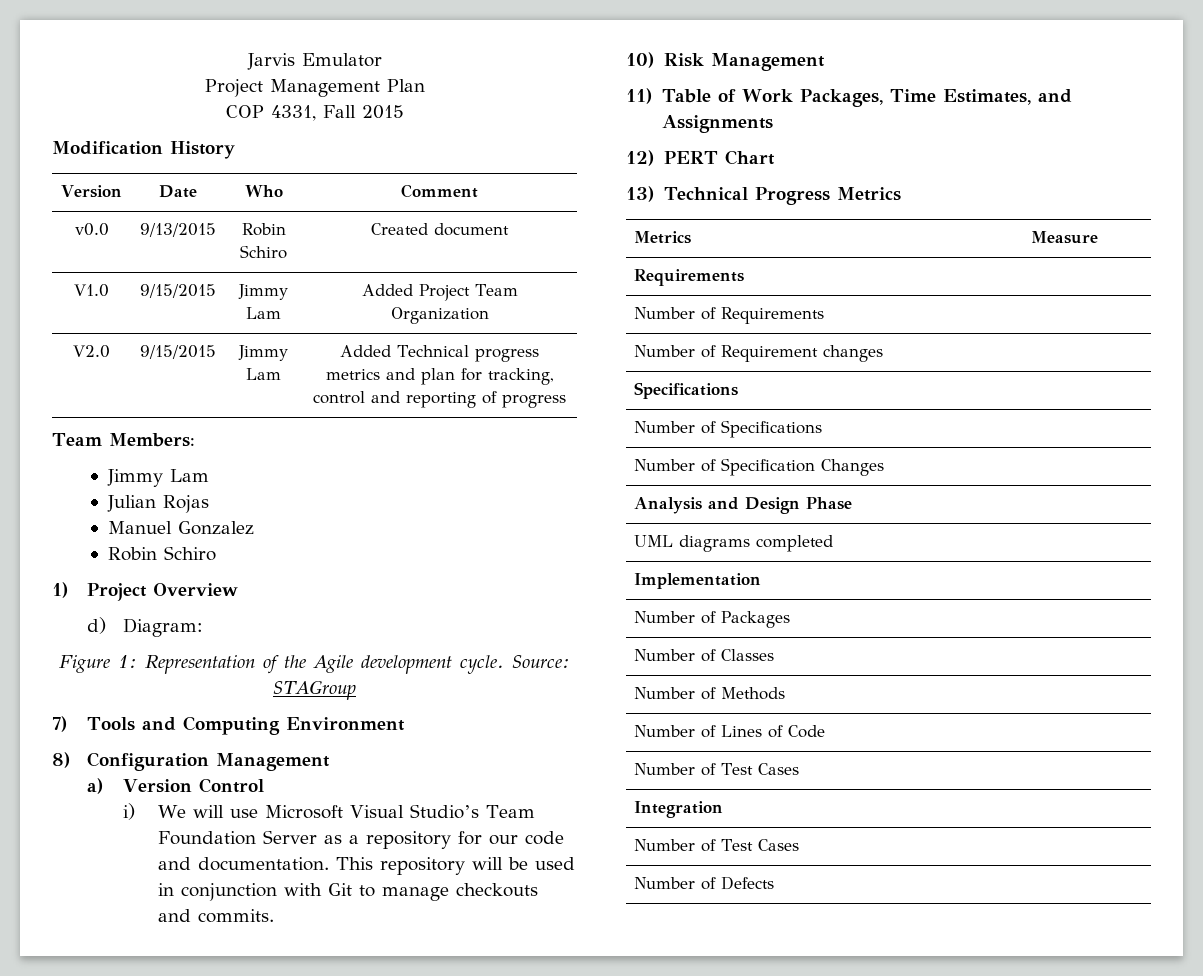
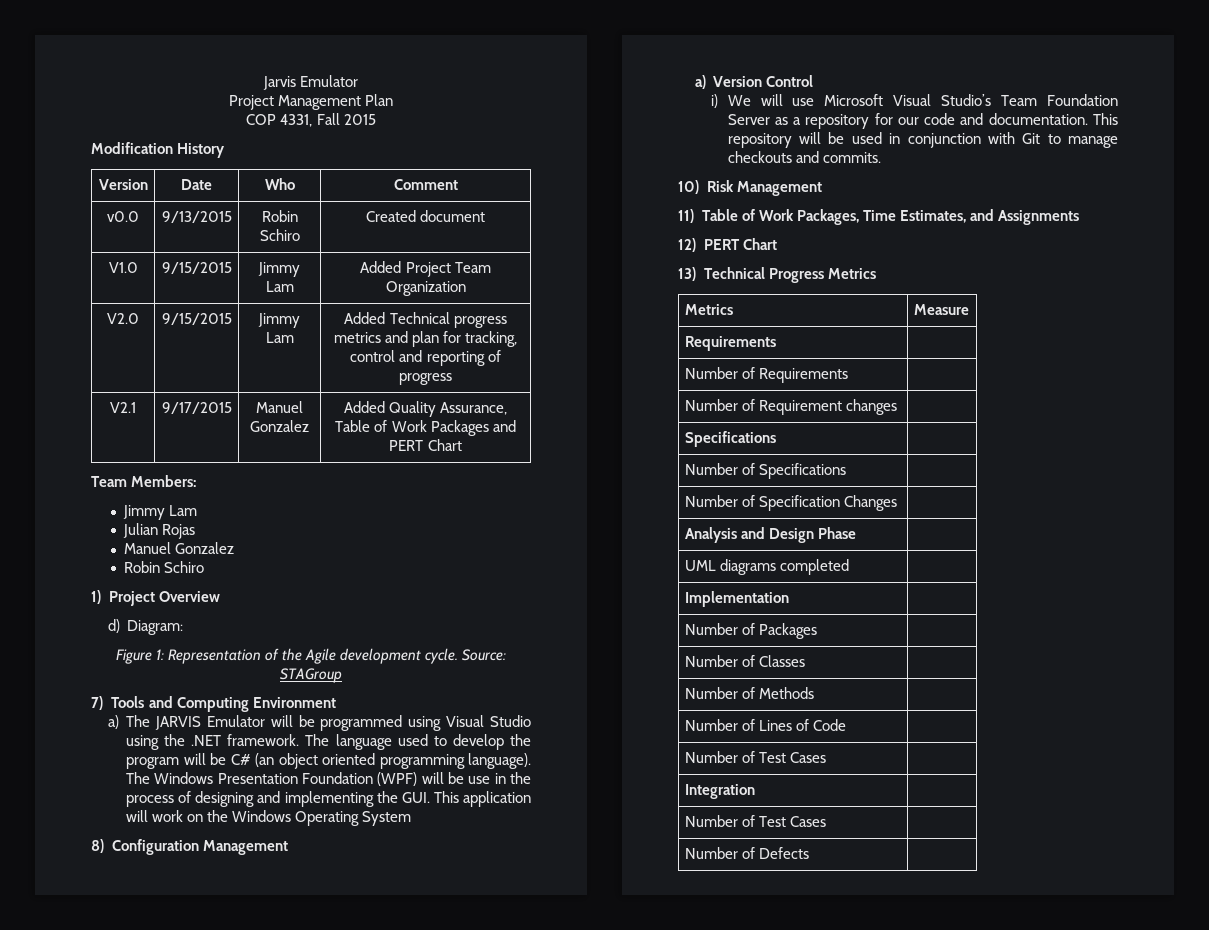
(566, 401) none -> [110,402,136,413] [161,402,232,414] [256,401,303,413] [250,420,309,432] [343,401,508,417] [335,420,516,436] [389,439,462,451] // V2.1 | 9/17/2015 | Manuel Gonzalez | Added Quality Assurance, Table of Work Packages and PERT Chart
(406, 724) none -> [107,715,532,731] [126,734,531,750] [126,753,532,769] [126,772,532,786] [126,791,532,807] [126,810,412,826] // a) The JARVIS Emulator will be programmed using Visual Studio using the .NET framework. The language used to develop the program will be C# (an object oriented programming language). The Windows Presentation Foundation (WPF) will be use in the process of designing and implementing the GUI. This application will work on the Windows Operating System

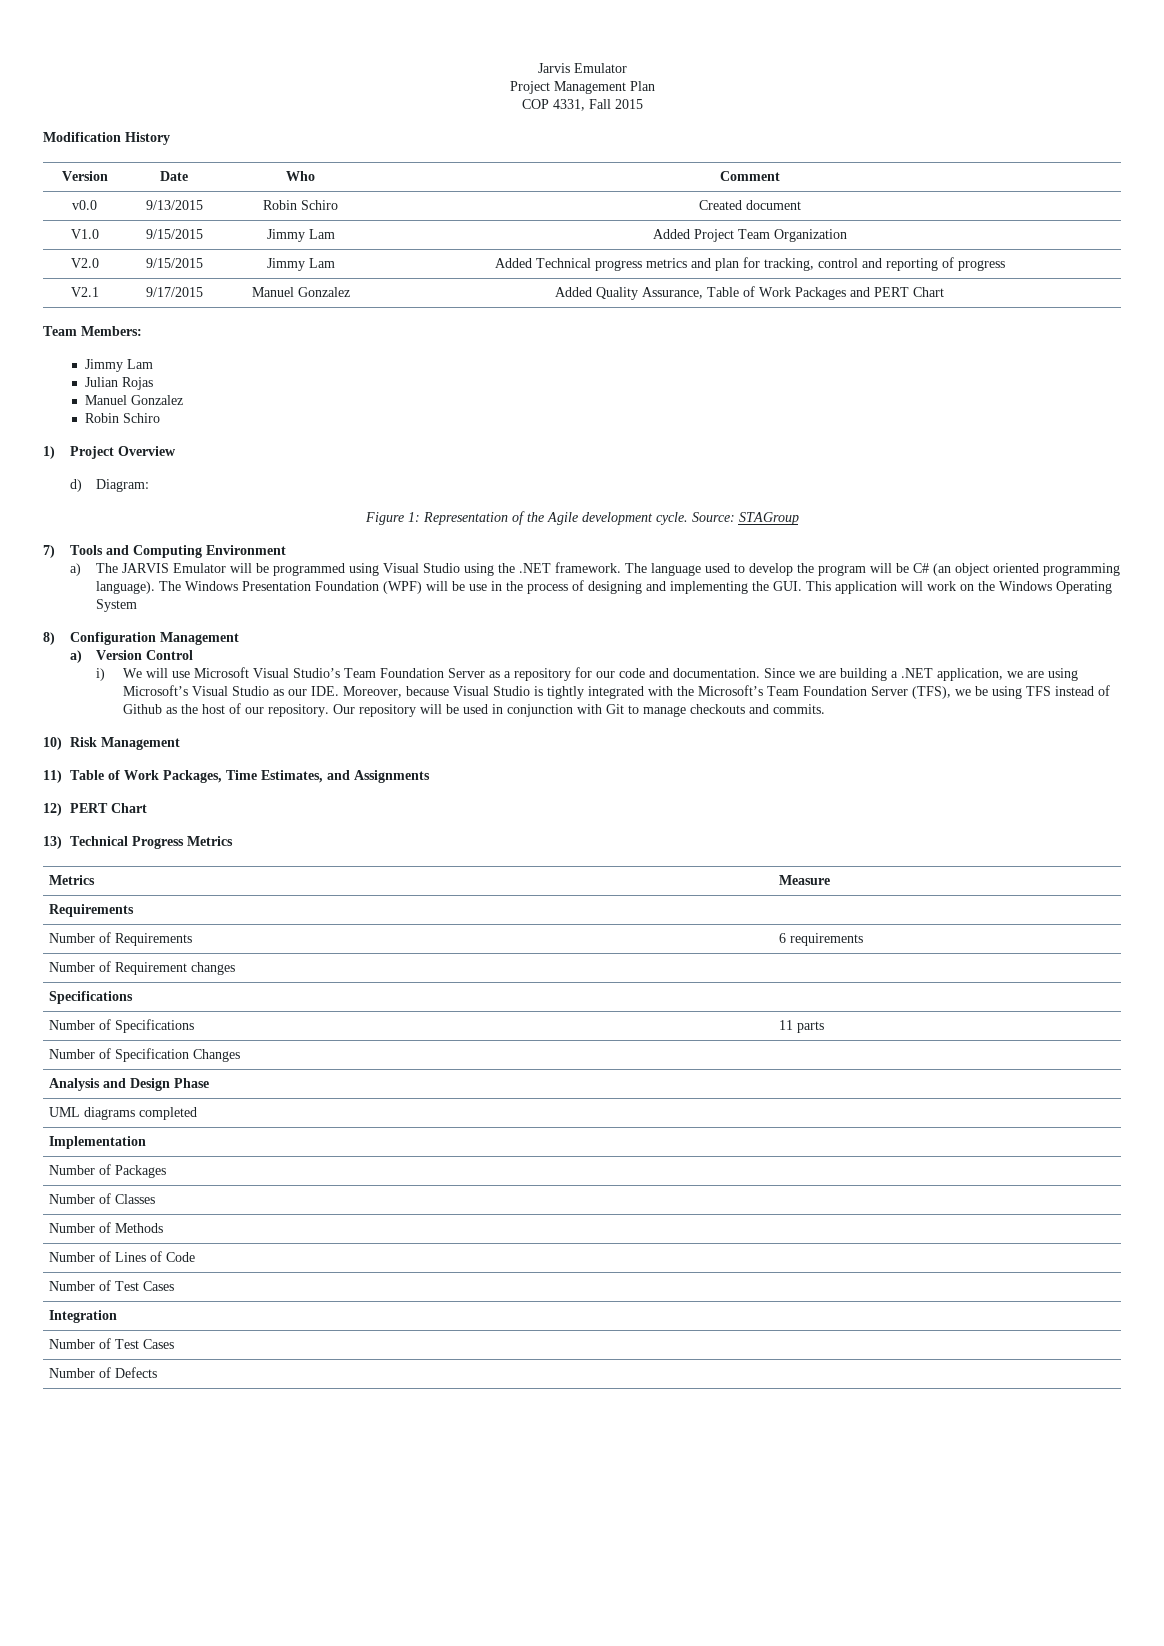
[1093,113,1118,125] This -> [763,668,1078,681] [122,685,1110,699] [122,703,355,717] Since we are building a .NET application, we are using Microsoft’s Visual Studio as our IDE. Moreover, because Visual Studio is tightly integrated with the Microsoft’s Team Foundation Server (TFS), we be using TFS instead of Github as the host of our repository. Our
(848, 375) none -> [779,933,864,946] 6 requirements
(846, 471) none -> [779,1020,825,1033] 11 parts

